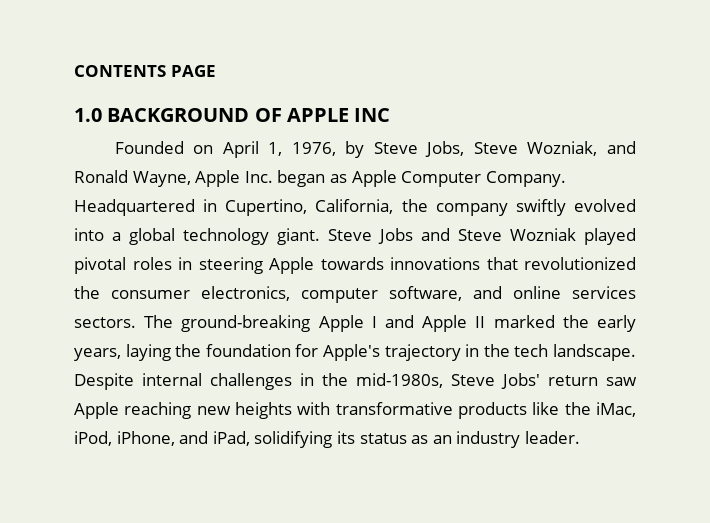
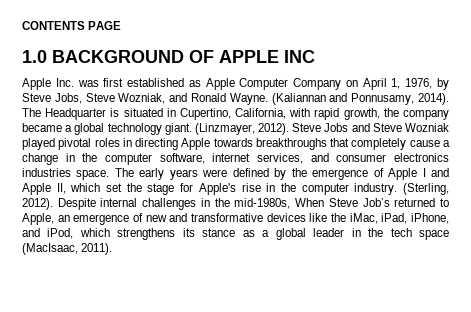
[114,141,184,154] Founded -> [22,78,342,90] Apple Inc. was first established as Apple Computer Company
[132,170,566,187] [74,199,637,216] [74,228,104,241] Wayne, Apple Inc. began as Apple Computer Company. Headquartered in Cupertino, California, the company swiftly evolved into -> [229,93,450,105] [22,108,450,120] [22,123,62,132] Wayne. (Kaliannan and Ponnusamy, 2014). The Headquarter is situated in Cupertino, California, with rapid growth, the company became
(320, 236) none -> [194,123,290,135] (Linzmayer, 2012).
[198,257,263,274] steering -> [135,138,179,150] directing
[390,257,636,270] [74,286,636,303] [74,315,636,332] [74,344,291,361] innovations that revolutionized the consumer electronics, computer software, and online services sectors. The ground-breaking Apple I and Apple II marked the early years, laying the foundation -> [255,138,450,150] [22,153,450,165] [22,168,449,180] [22,183,175,195] breakthroughs that completely cause a change in the computer software, internet services, and consumer electronics industries space. The early years were defined by the emergence of Apple I and Apple II, which set the stage
[384,344,637,361] trajectory in the tech landscape. -> [241,183,449,195] [22,198,53,210] rise in the computer industry. (Sterling, 2012).
[451,373,637,389] [74,402,527,419] Steve Jobs' return saw Apple reaching new heights with transformative products -> [295,198,450,207] [22,213,306,225] When Steve Job’s returned to Apple, an emergence of new and transformative devices
[74,431,112,446] iPod, -> [381,213,408,224] iPad,
[212,431,580,448] iPad, solidifying its status as an industry leader. -> [47,228,449,240] [22,243,113,255] iPod, which strengthens its stance as a global leader in the tech space (MacIsaac, 2011).

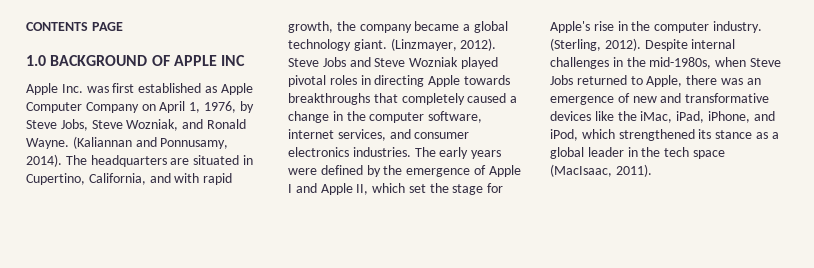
[45,108,120,120] Headquarter is -> [90,155,190,167] headquarters are
(287, 113) none -> [149,173,171,183] and
[409,140,440,147] cause -> [467,93,507,103] caused
[22,168,110,180] industries space. -> [352,147,411,157] industries.
[295,198,390,207] When Steve Job’s -> [715,57,781,67] [550,75,573,85] when Steve Jobs
(54, 219) none -> [686,75,743,85] there was
[117,228,176,240] strengthens -> [618,129,695,141] strengthened

